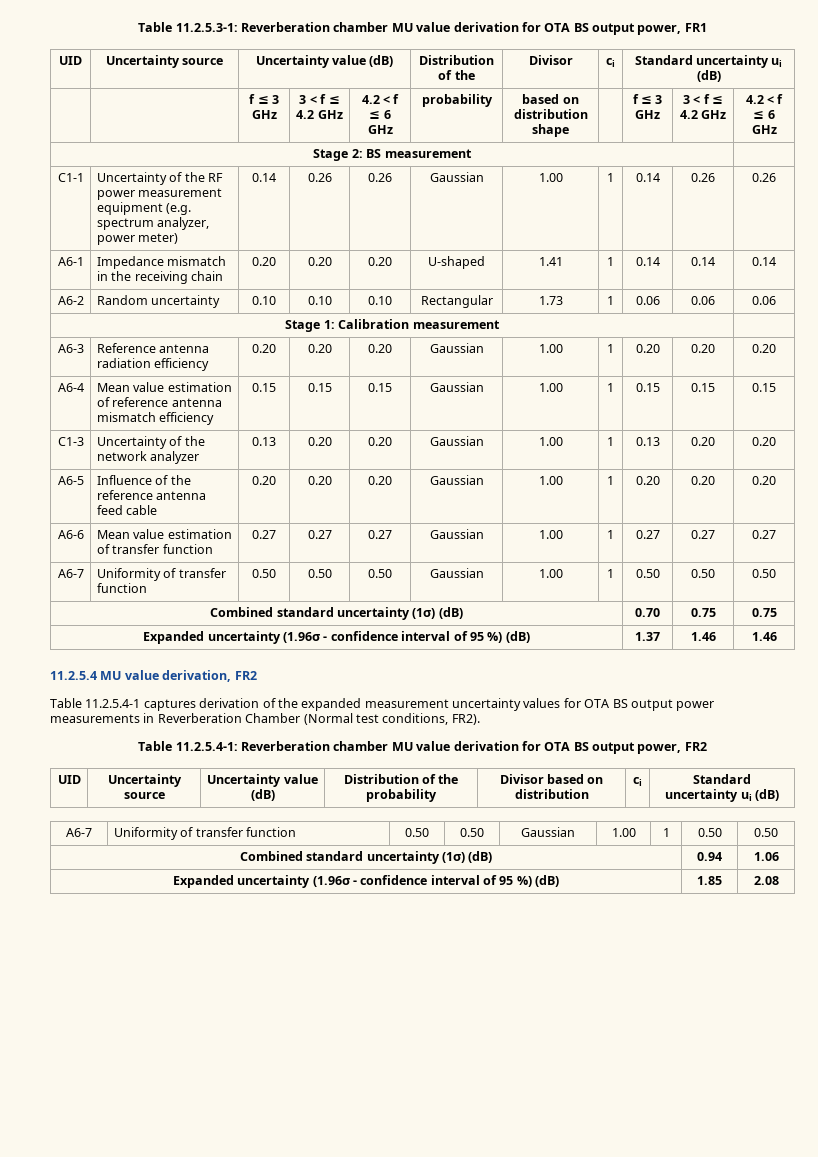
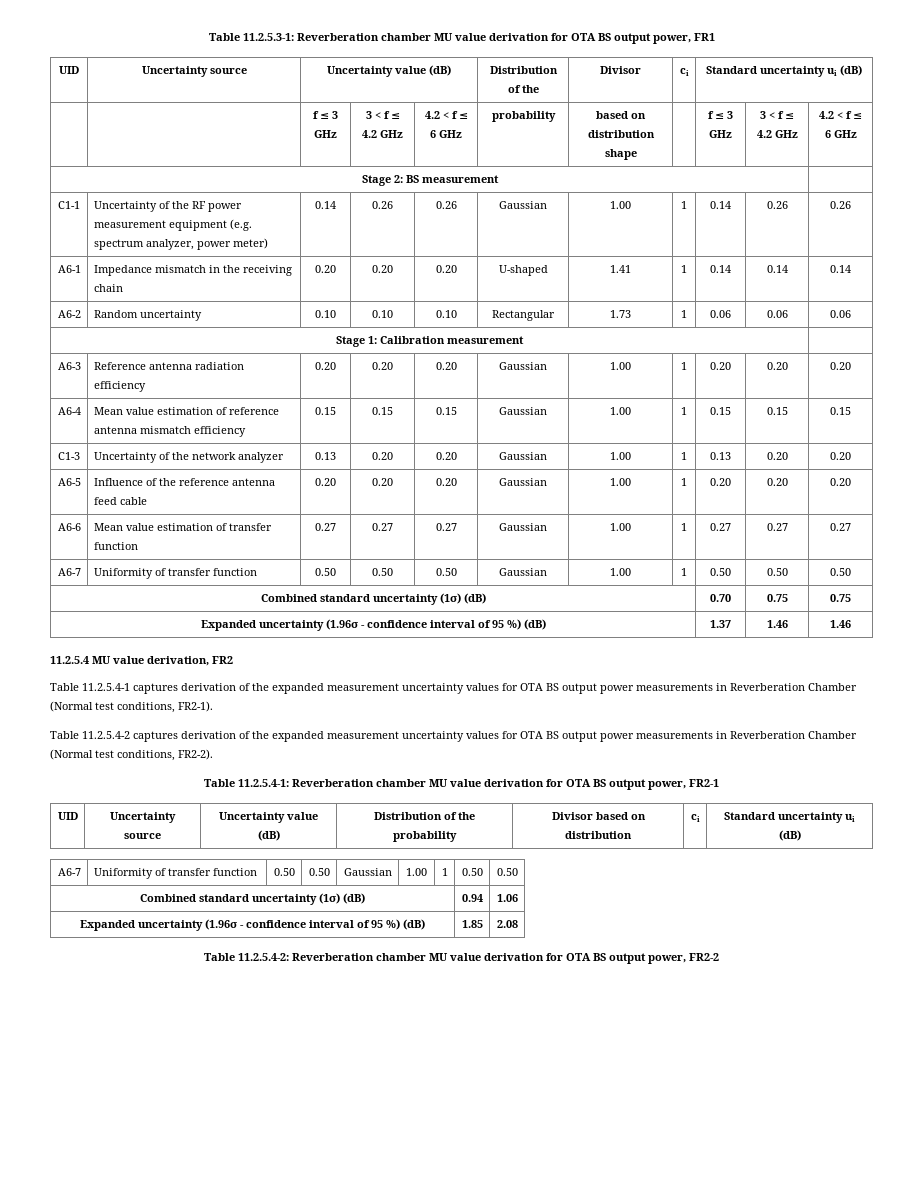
[451,714,480,725] FR2). -> [178,701,213,712] [50,731,857,742] [50,749,213,761] FR2-1). // Table 11.2.5.4-2 captures derivation of the expanded measurement uncertainty values for OTA BS output power measurements in Reverberation Chamber (Normal test conditions, FR2-2).
[684,742,707,751] FR2 -> [689,779,719,787] FR2-1
(779, 880) none -> [204,953,719,964] // Table 11.2.5.4-2: Reverberation chamber MU value derivation for OTA BS output power, FR2-2

